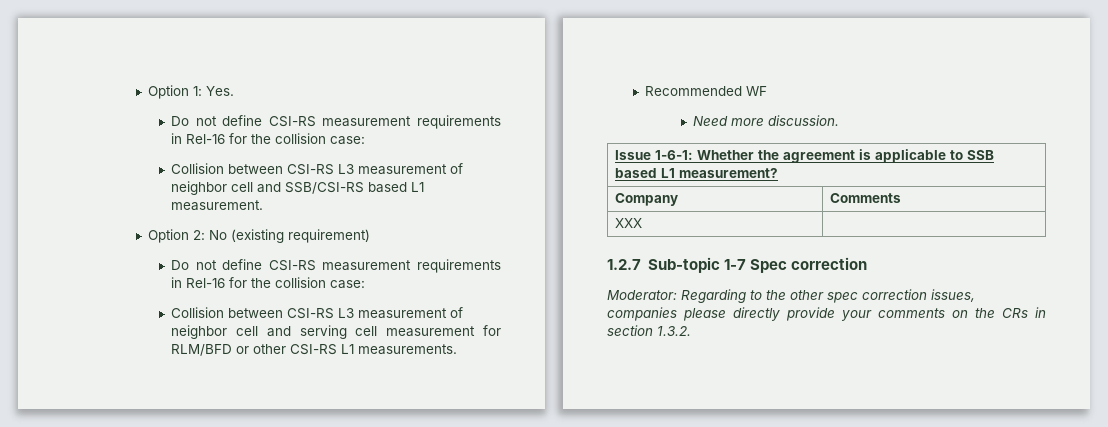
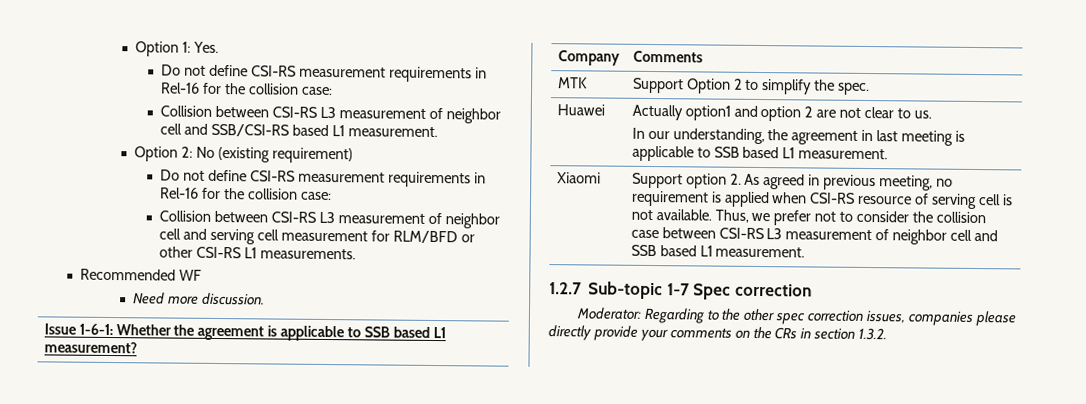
[614,218,642,228] XXX | -> [557,77,588,89] [632,77,871,96] [556,104,605,116] [631,104,932,122] [631,127,966,146] [631,145,889,162] [556,172,601,184] [631,172,954,191] [630,190,1013,210] [630,209,986,226] [630,227,999,245] [630,244,806,258] MTK | Support Option 2 to simplify the spec. // Huawei | Actually option1 and option 2 are not clear to us. // In our understanding, the agreement in last meeting is applicable to SSB based L1 measurement. // Xiaomi | Support option 2. As agreed in previous meeting, no requirement is applied when CSI-RS resource of serving cell is not available. Thus, we prefer not to consider the collision case between CSI-RS L3 measurement of neighbor cell and SSB based L1 measurement.

